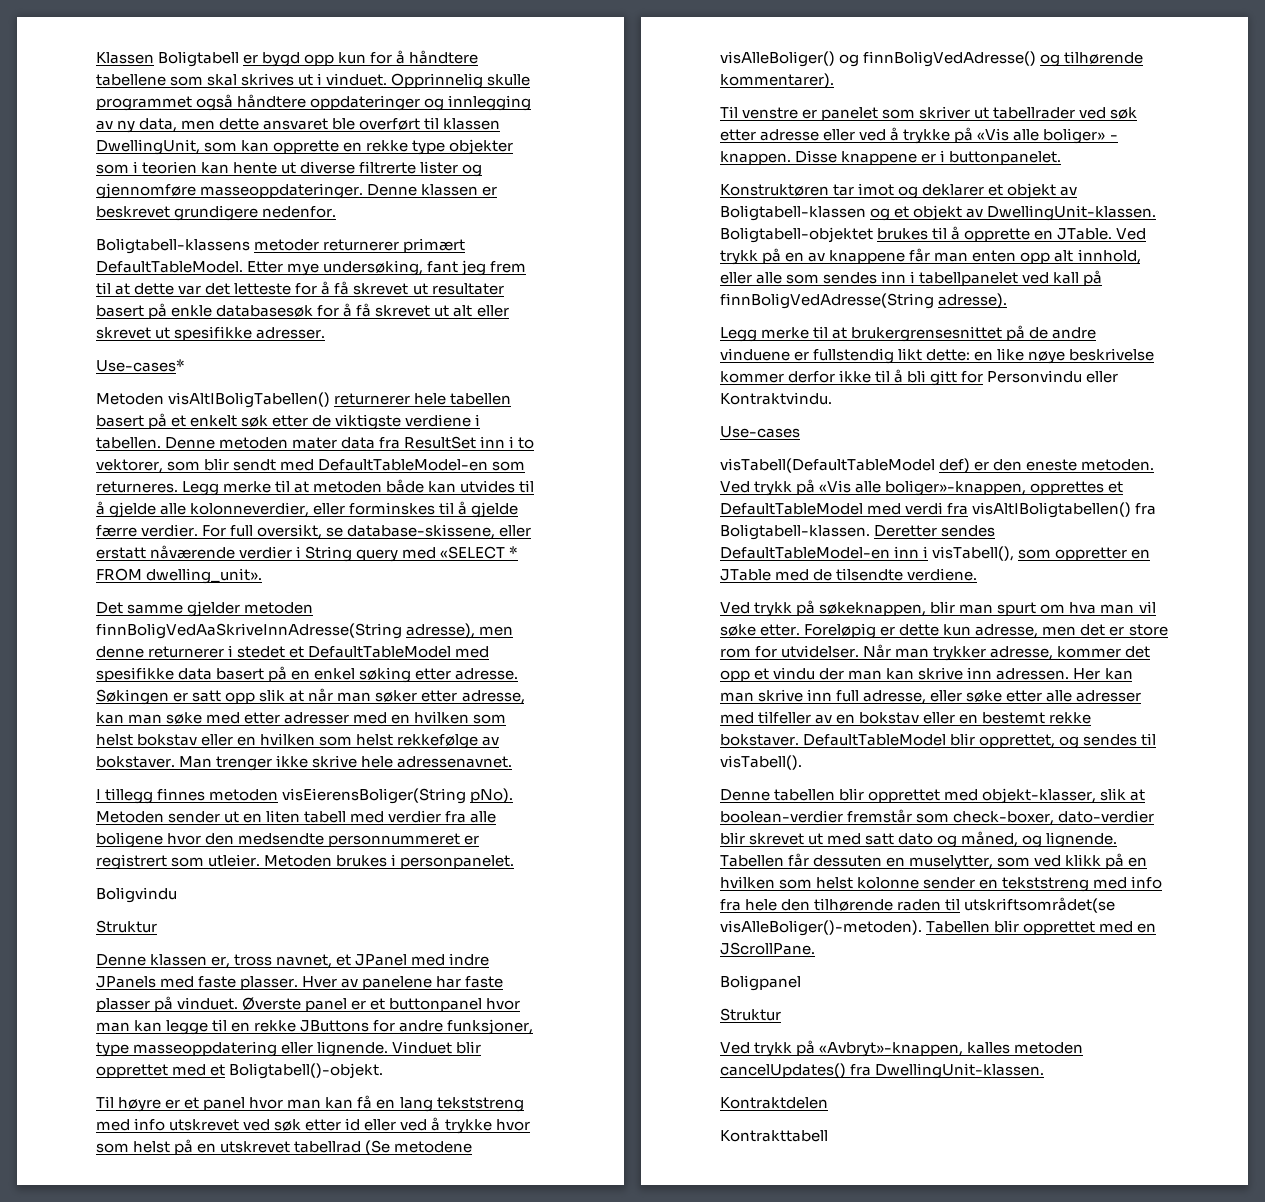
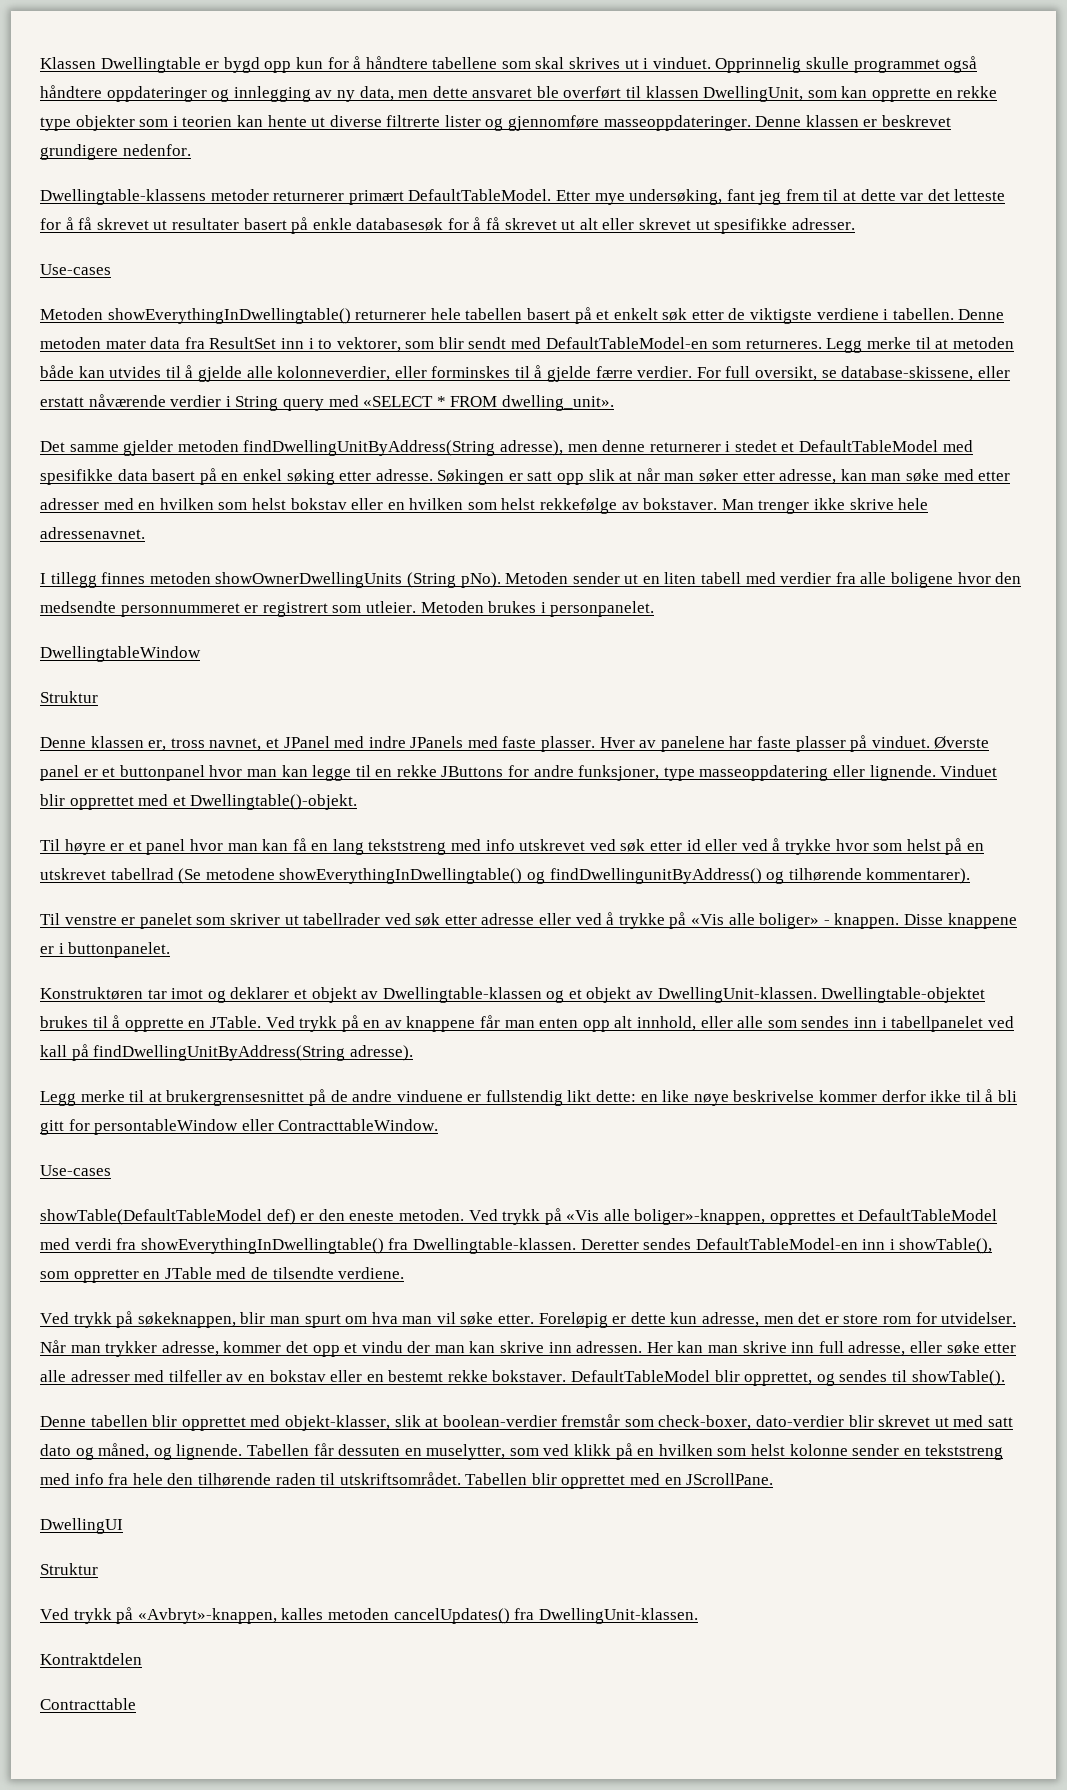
[158,51,240,67] Boligtabell -> [100,57,201,73] Dwellingtable
[96,238,250,254] Boligtabell-klassens -> [40,189,206,205] Dwellingtable-klassens
[96,359,185,372] [96,392,331,408] Use-cases* // Metoden visAltIBoligTabellen() -> [40,264,111,275] [40,308,351,324] Use-cases // Metoden showEverythingInDwellingtable()
[96,623,402,639] finnBoligVedAaSkriveInnAdresse(String -> [243,440,496,456] findDwellingUnitByAddress(String
[282,788,467,804] visEierensBoliger(String -> [215,572,456,588] showOwnerDwellingUnits (String
[96,887,177,903] Boligvindu -> [40,646,201,662] DwellingtableWindow
[229,1063,384,1079] Boligtabell()-objekt. -> [190,794,358,810] Dwellingtable()-objekt.
[720,51,1037,67] visAlleBoliger() og finnBoligVedAdresse() -> [279,868,762,884] showEverythingInDwellingtable() og findDwellingunitByAddress()
[720,205,866,221] Boligtabell-klassen -> [382,987,542,1003] Dwellingtable-klassen
[720,227,873,243] Boligtabell-objektet -> [821,987,986,1003] Dwellingtable-objektet
[720,293,934,309] finnBoligVedAdresse(String -> [93,1045,346,1061] findDwellingUnitByAddress(String
[987,370,1119,383] [720,392,832,405] [720,426,800,438] [720,458,935,473] Personvindu eller Kontraktvindu. // Use-cases // visTabell(DefaultTableModel -> [94,1119,439,1135] [40,1165,111,1176] [40,1209,262,1225] persontableWindow eller ContracttableWindow. // Use-cases // showTable(DefaultTableModel
[972,502,1157,518] [720,524,870,540] visAltIBoligtabellen() fra Boligtabell-klassen. -> [140,1238,576,1254] showEverythingInDwellingtable() fra Dwellingtable-klassen.
[932,546,1015,561] visTabell(), -> [899,1238,993,1254] showTable(),
[720,755,802,770] visTabell(). -> [911,1370,1005,1386] showTable().
[964,897,1116,913] [720,920,922,936] utskriftsområdet(se visAlleBoliger()-metoden). -> [339,1472,461,1485] utskriftsområdet.
[720,975,801,991] Boligpanel -> [40,1518,123,1534] DwellingUI
[720,1130,828,1142] Kontrakttabell -> [40,1698,136,1710] Contracttable

